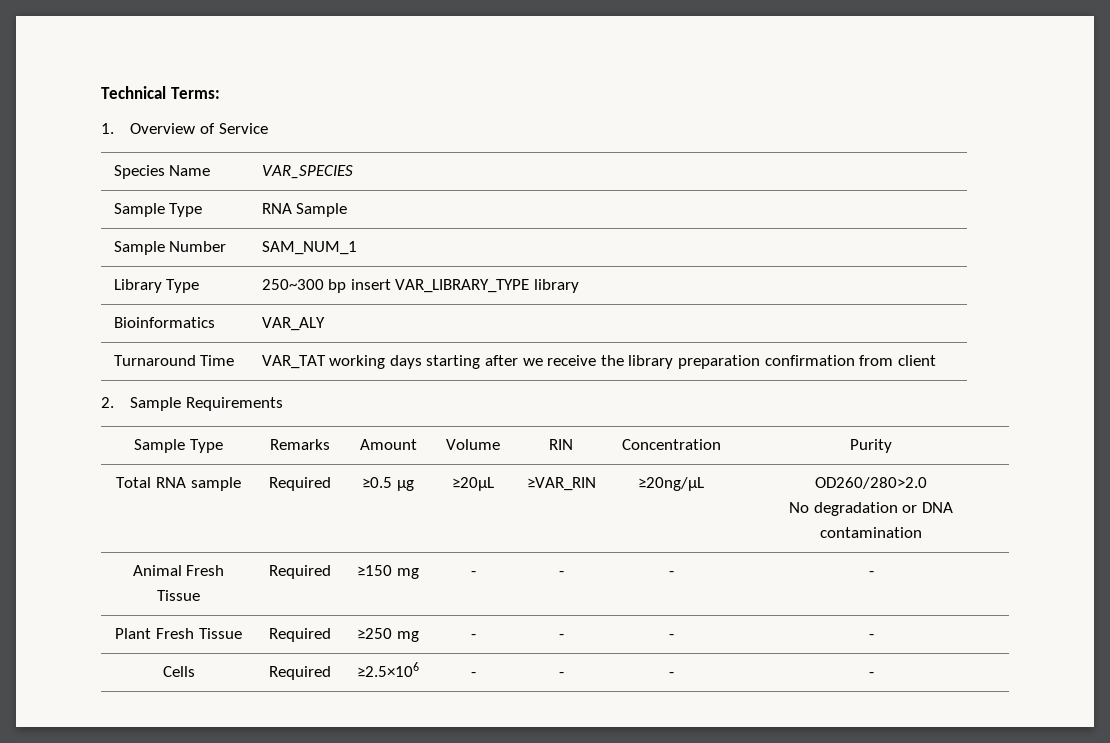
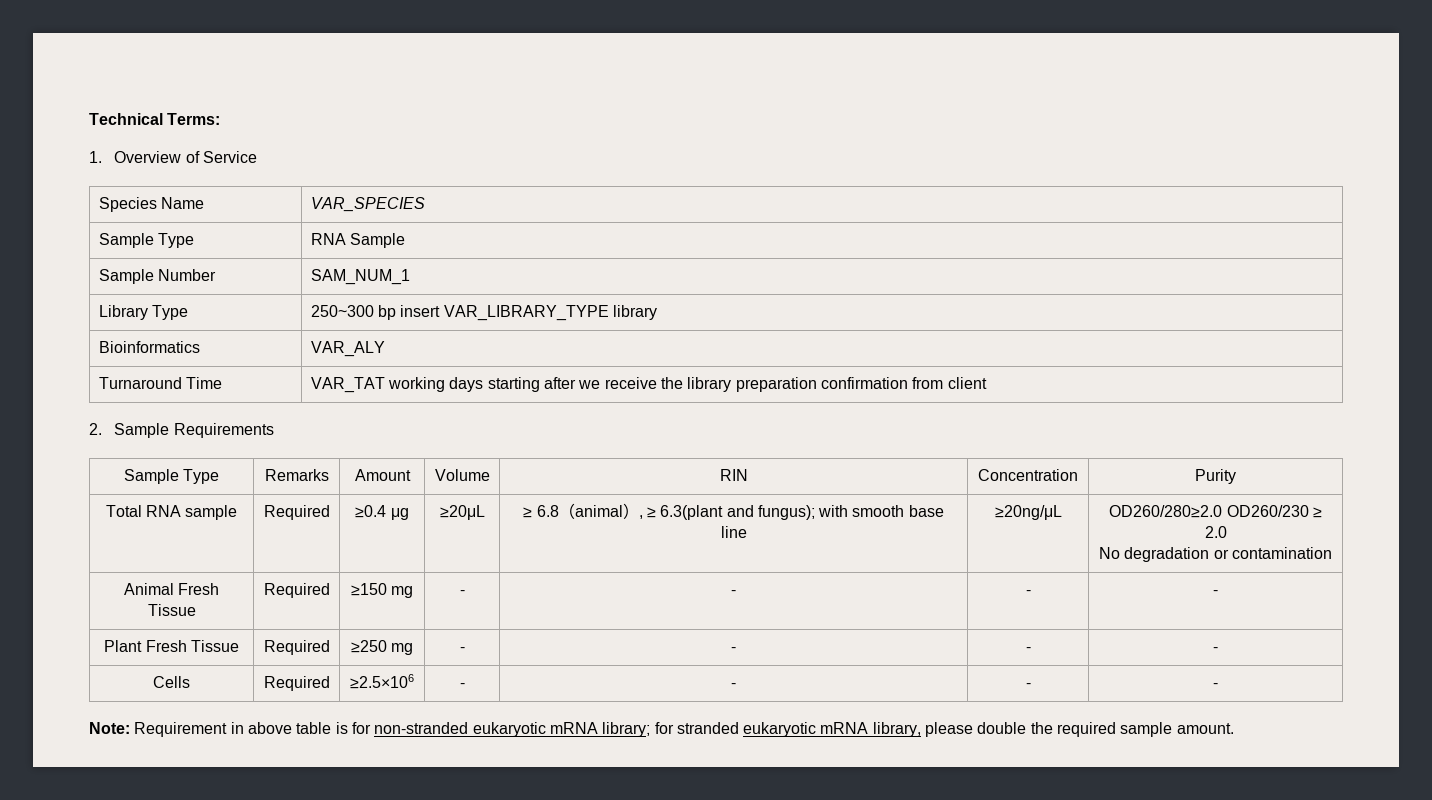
[362,477,393,488] ≥0.5 -> [355,505,387,518] ≥0.4
[526,477,596,491] [638,477,704,491] [815,477,927,489] ≥VAR_RIN | ≥20ng/μL | OD260/280>2.0 -> [523,503,944,520] [720,526,747,538] [994,505,1062,520] [1109,505,1322,518] [1204,526,1227,538] ≥ 6.8（animal）, ≥ 6.3(plant and fungus); with smooth base line | ≥20ng/μL | OD260/280≥2.0 OD260/230 ≥ 2.0
[921,502,953,513] DNA -> (1229, 554) none
(874, 674) none -> [89,722,1234,737] // Note: Requirement in above table is for non-stranded eukaryotic mRNA library; for stranded eukaryotic mRNA library, please double the required sample amount.

